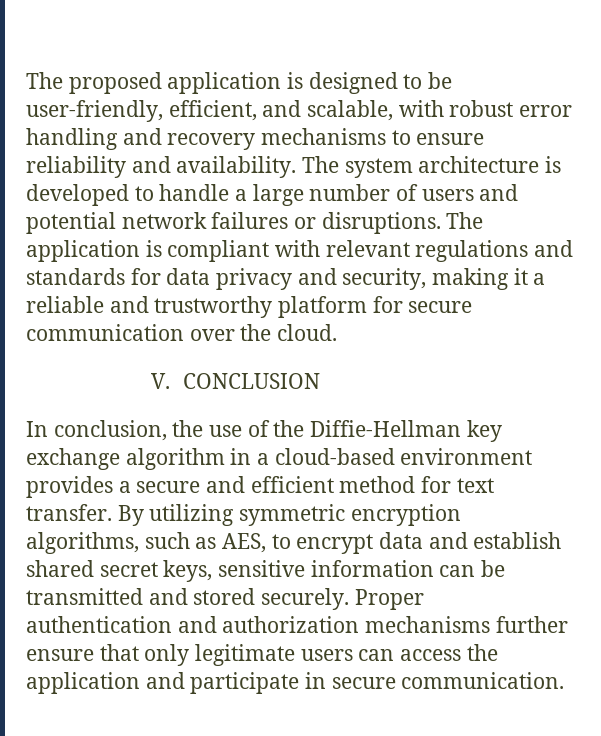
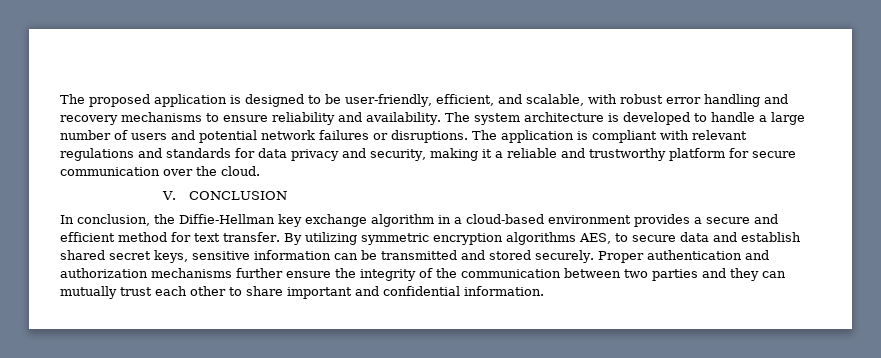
[209,420,305,437] use of the -> (175, 219) none
[26,532,217,554] algorithms, such as -> [505,232,576,245] algorithms
[296,534,374,554] encrypt -> [631,235,676,242] secure
[99,644,498,666] [26,672,565,694] that only legitimate users can access the application and participate in secure communication. -> [335,268,786,281] [60,286,544,299] the integrity of the communication between two parties and they can mutually trust each other to share important and confidential information.

